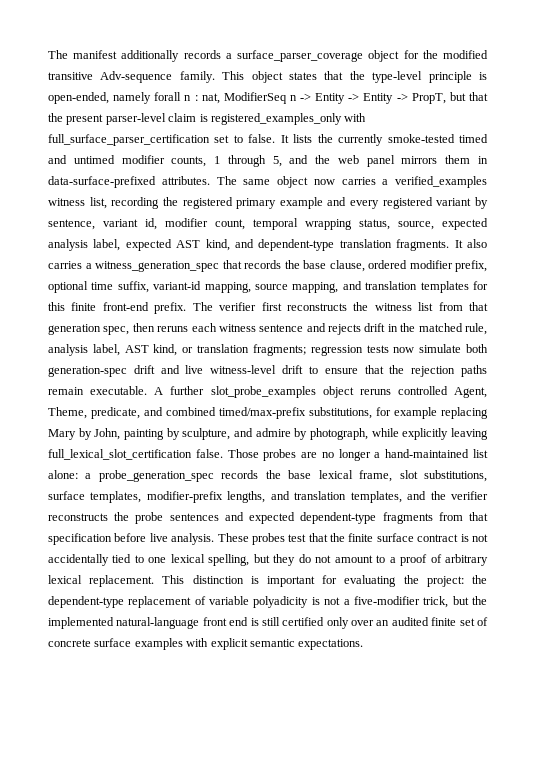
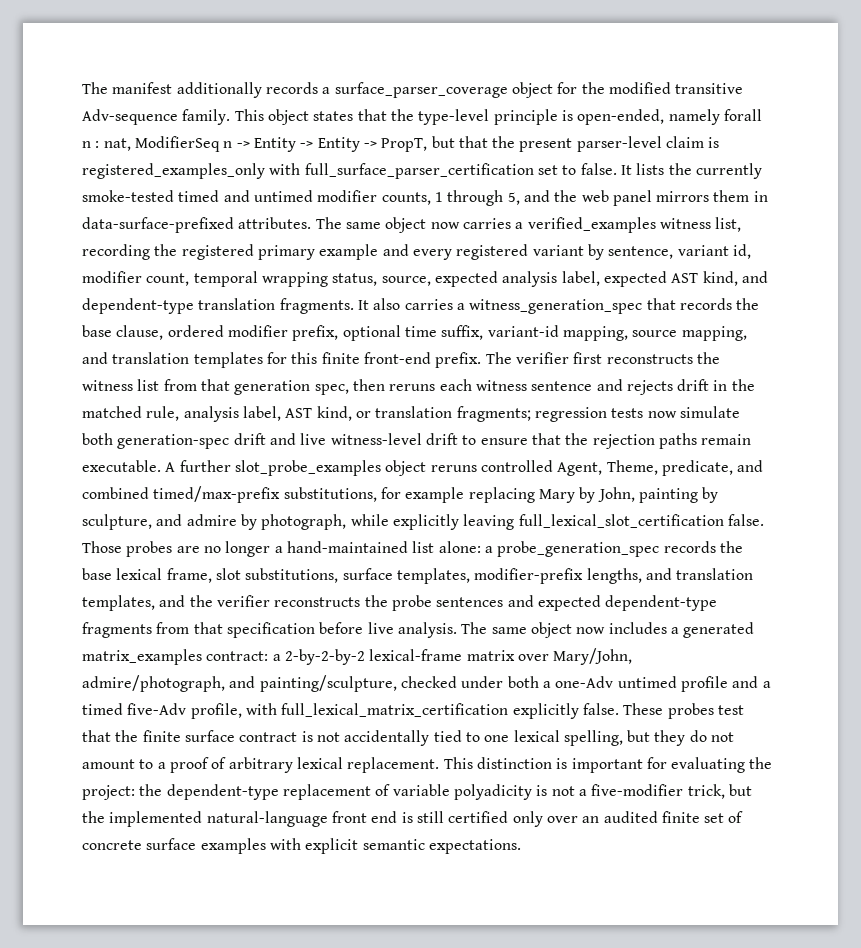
(215, 539) none -> [461,622,755,638] [82,648,633,665] [82,675,771,692] [82,703,619,719] The same object now includes a generated matrix_examples contract: a 2-by-2-by-2 lexical-frame matrix over Mary/John, admire/photograph, and painting/sculpture, checked under both a one-Adv untimed profile and a timed five-Adv profile, with full_lexical_matrix_certification explicitly false.

